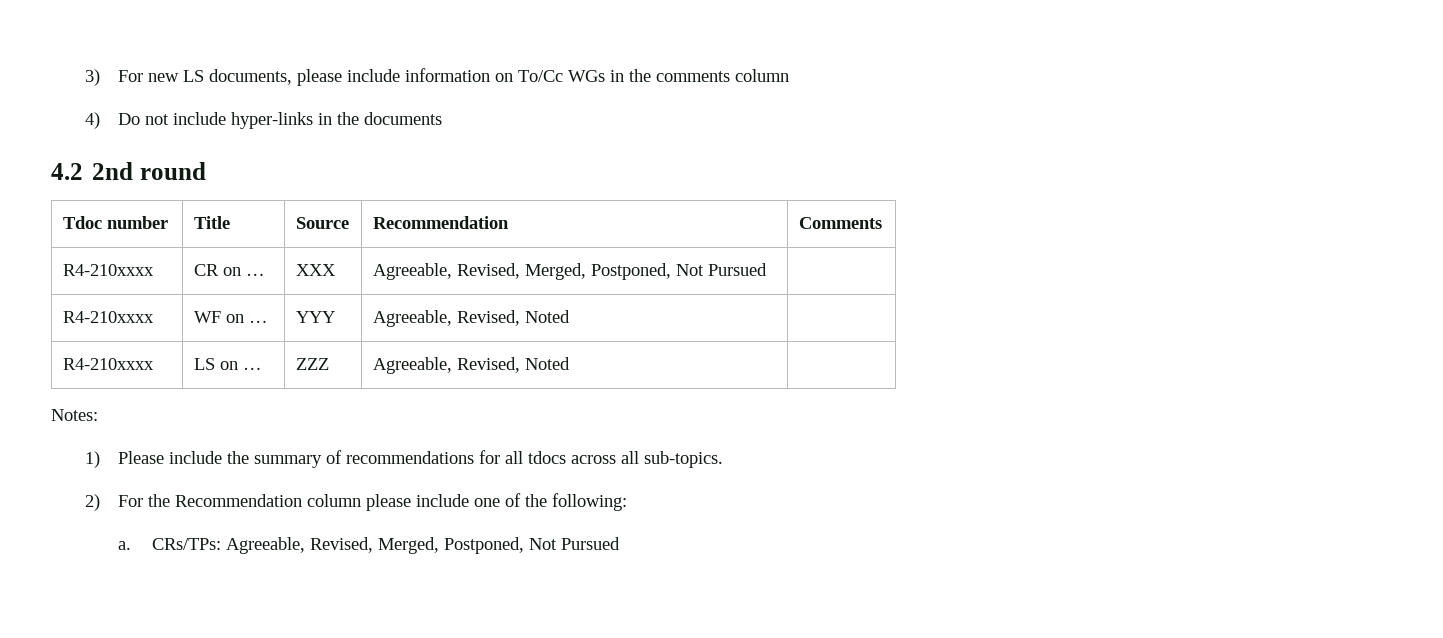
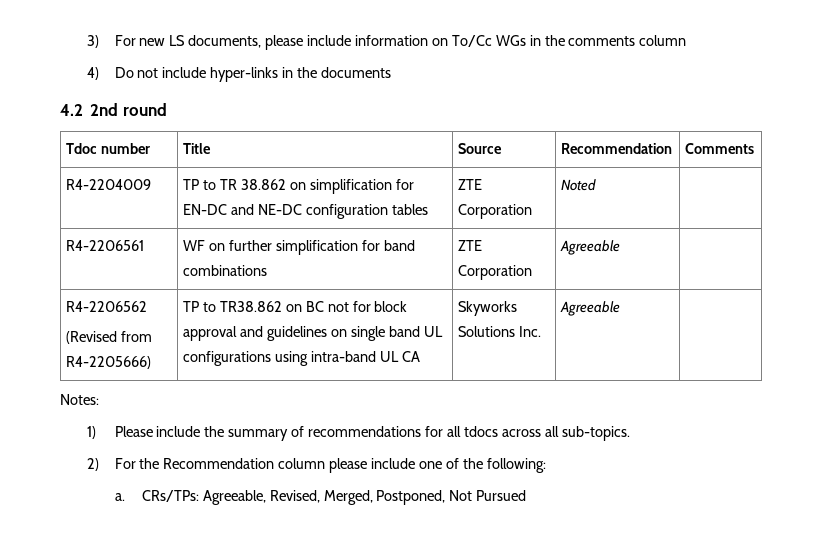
[62,264,154,276] [193,264,265,276] [295,264,336,276] [372,263,767,280] [62,311,154,323] [193,311,268,323] [295,311,335,323] [372,310,570,327] [62,358,154,370] [193,358,262,370] [295,358,329,370] [372,357,570,374] R4-210xxxx | CR on … | XXX | Agreeable, Revised, Merged, Postponed, Not Pursued | // R4-210xxxx | WF on … | YYY | Agreeable, Revised, Noted | // R4-210xxxx | LS on … | ZZZ | Agreeable, Revised, Noted -> [66,179,152,190] [183,179,414,194] [183,204,428,219] [458,179,483,190] [458,204,533,219] [561,179,597,191] [66,240,145,251] [183,240,415,255] [183,265,268,276] [458,240,483,251] [458,265,533,280] [560,240,621,255] [66,301,148,312] [66,331,152,344] [66,356,152,369] [183,301,408,312] [183,326,443,341] [183,351,420,366] [458,301,518,316] [458,326,541,337] [560,301,621,316] R4-2204009 | TP to TR 38.862 on simplification for EN-DC and NE-DC configuration tables | ZTE Corporation | Noted | // R4-2206561 | WF on further simplification for band combinations | ZTE Corporation | Agreeable | // R4-2206562 // (Revised from R4-2205666) | TP to TR38.862 on BC not for block approval and guidelines on single band UL configurations using intra-band UL CA | Skyworks Solutions Inc. | Agreeable

